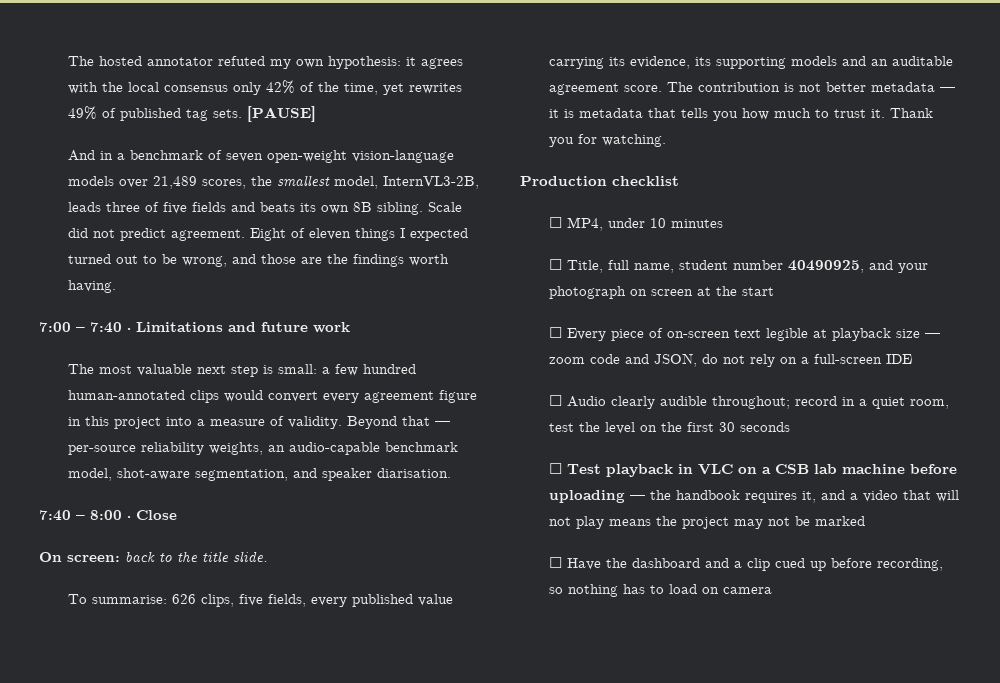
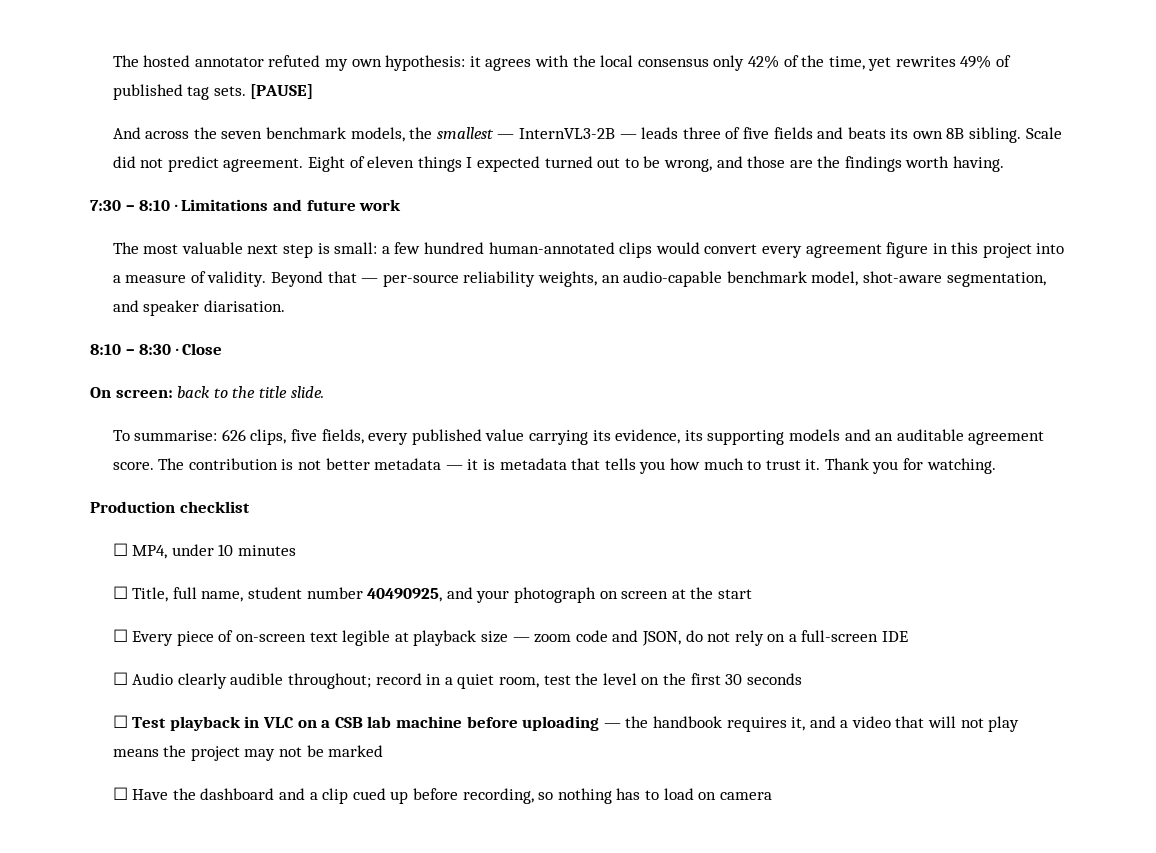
[100,150,455,163] [68,175,480,189] in a benchmark of seven open-weight vision-language models over 21,489 scores, the smallest model, InternVL3-2B, -> [145,127,637,142] across the seven benchmark models, the smallest — InternVL3-2B —
[39,322,122,333] 7:00 – 7:40 -> [90,200,171,211] 7:30 – 8:10
[39,510,122,521] 7:40 – 8:00 -> [90,344,172,355] 8:10 – 8:30

